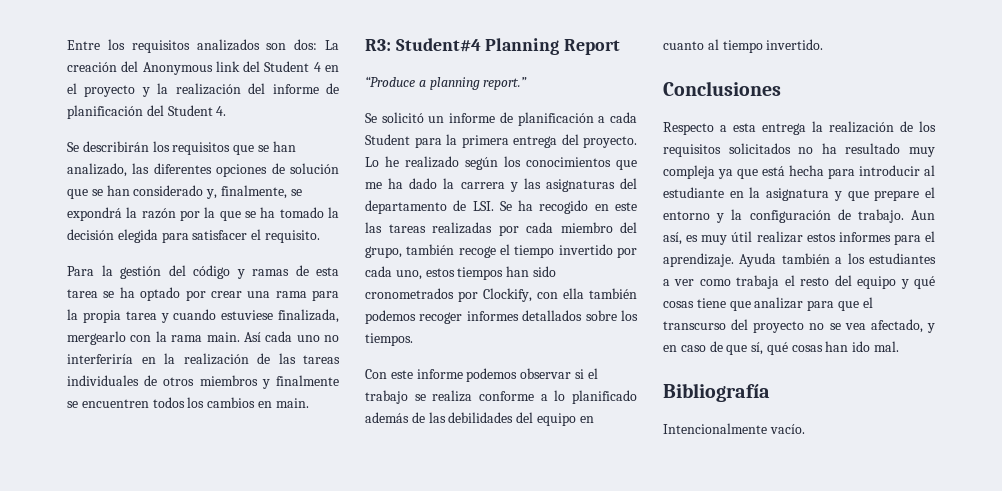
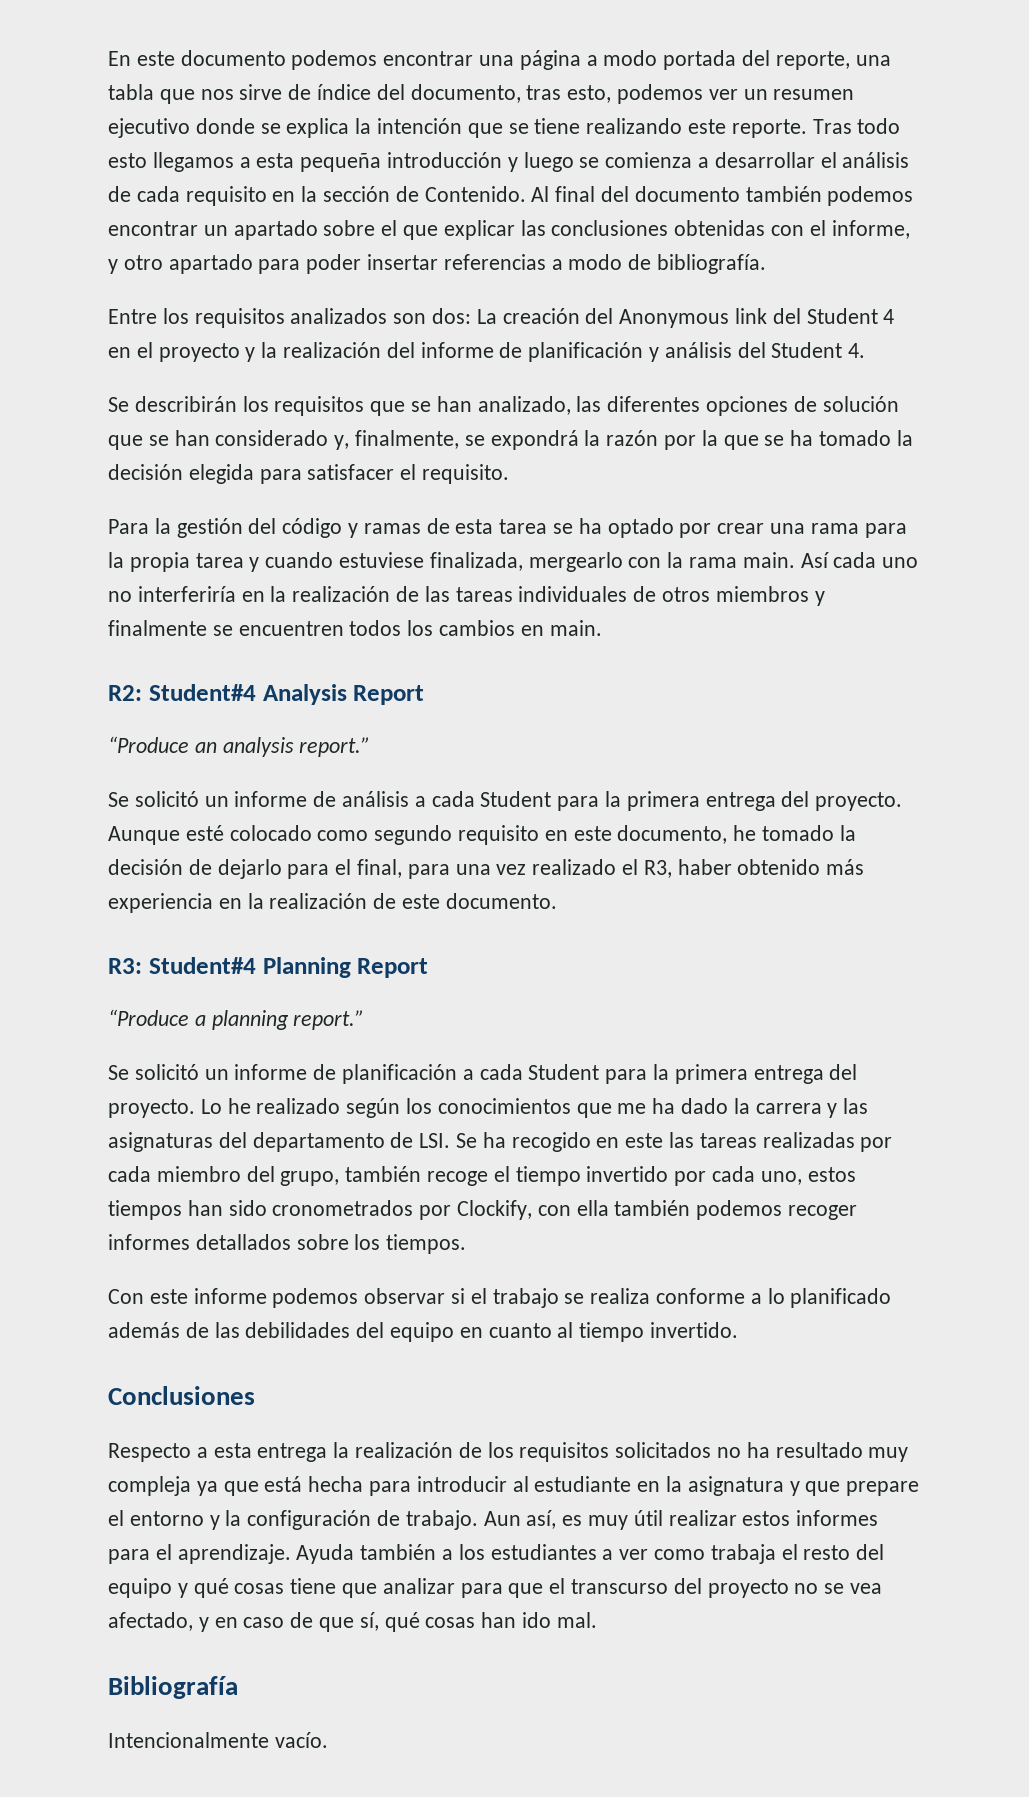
(67, 45) none -> [108,50,891,70] [108,84,855,104] [108,118,901,138] [108,152,910,172] [108,186,914,206] [108,220,910,240] [108,254,767,274] En este documento podemos encontrar una página a modo portada del reporte, una tabla que nos sirve de índice del documento, tras esto, podemos ver un resumen ejecutivo donde se explica la intención que se tiene realizando este reporte. Tras todo esto llegamos a esta pequeña introducción y luego se comienza a desarrollar el análisis de cada requisito en la sección de Contenido. Al final del documento también podemos encontrar un apartado sobre el que explicar las conclusiones obtenidas con el informe, y otro apartado para poder insertar referencias a modo de bibliografía. //
(143, 112) none -> [649,342,732,362] y análisis
(309, 403) none -> [108,684,425,705] [108,736,371,757] [108,791,903,811] [108,825,856,845] [108,859,865,879] [108,893,557,913] // R2: Student#4 Analysis Report // “Produce an analysis report.” // Se solicitó un informe de análisis a cada Student para la primera entrega del proyecto. Aunque esté colocado como segundo requisito en este documento, he tomado la decisión de dejarlo para el final, para una vez realizado el R3, haber obtenido más experiencia en la realización de este documento.

